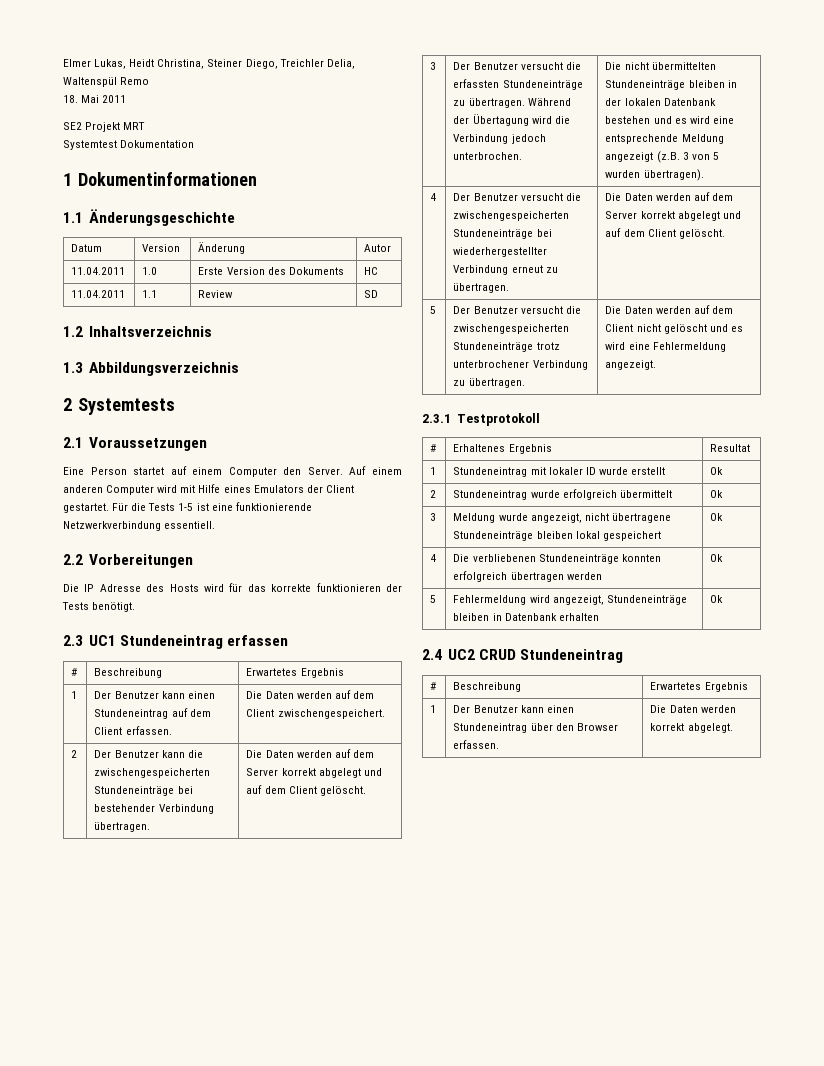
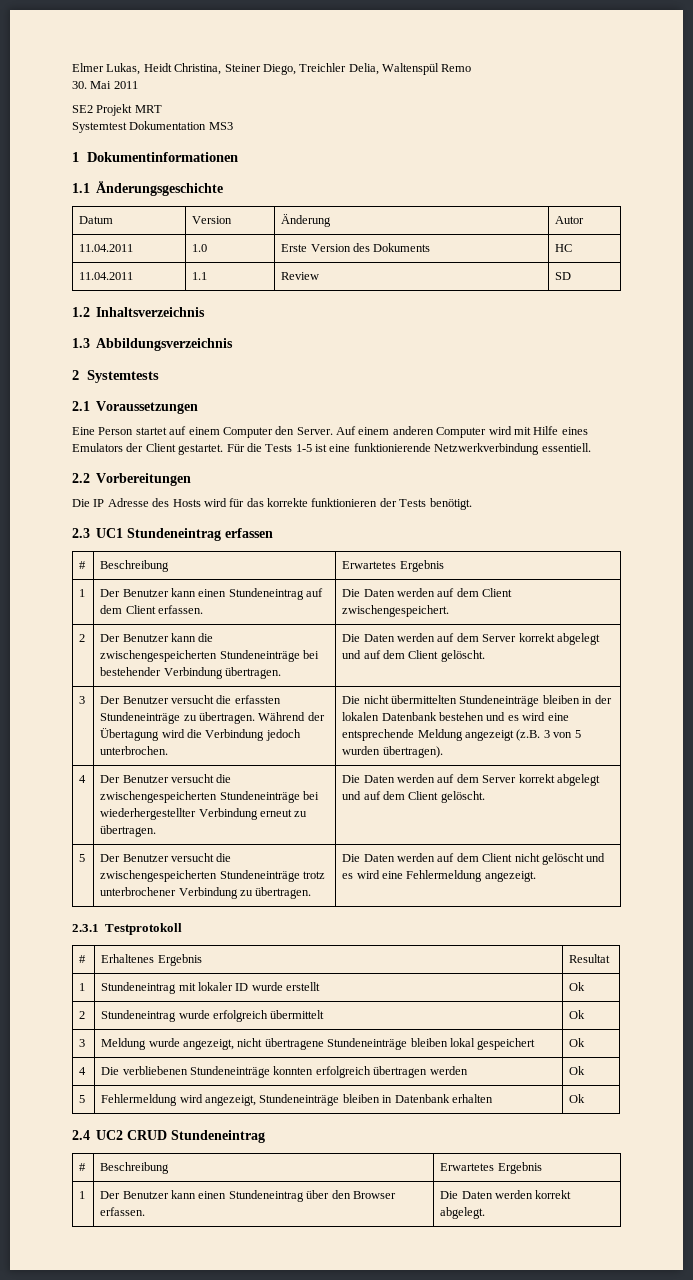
[63,95,78,103] 18. -> [72,81,87,89] 30.
(195, 144) none -> [208,122,233,130] MS3

